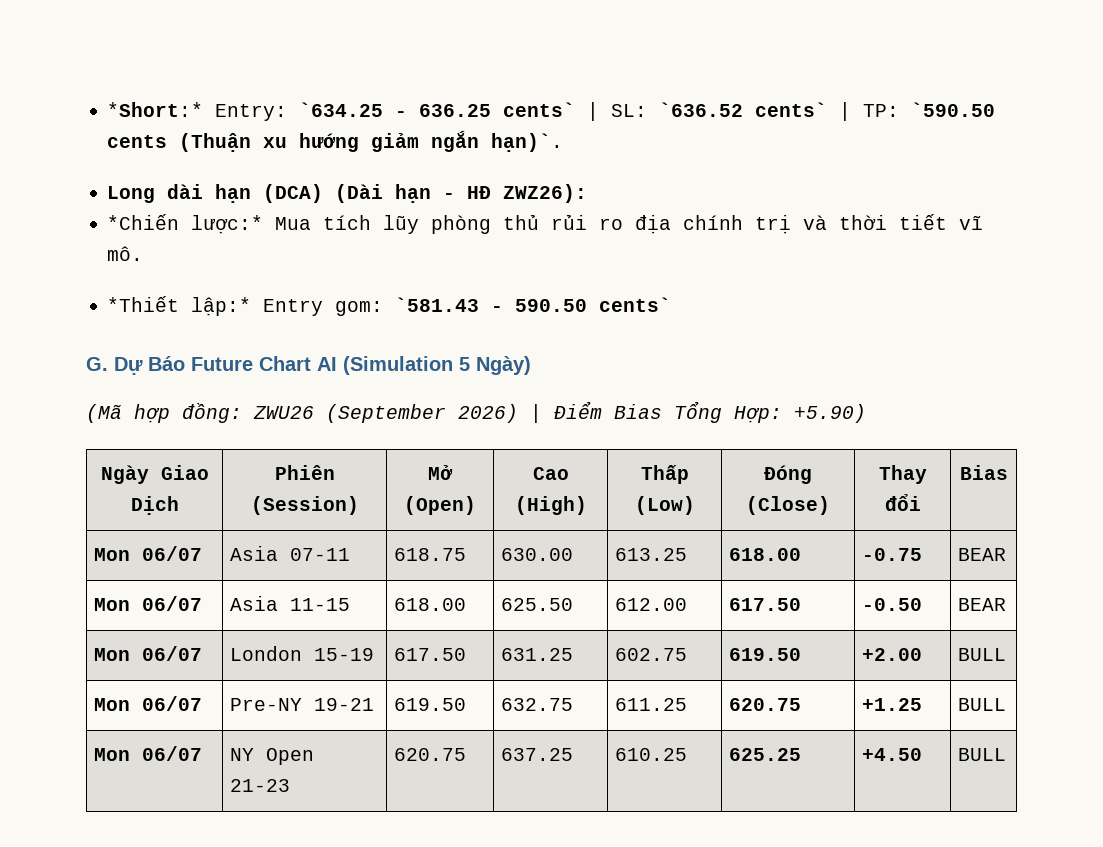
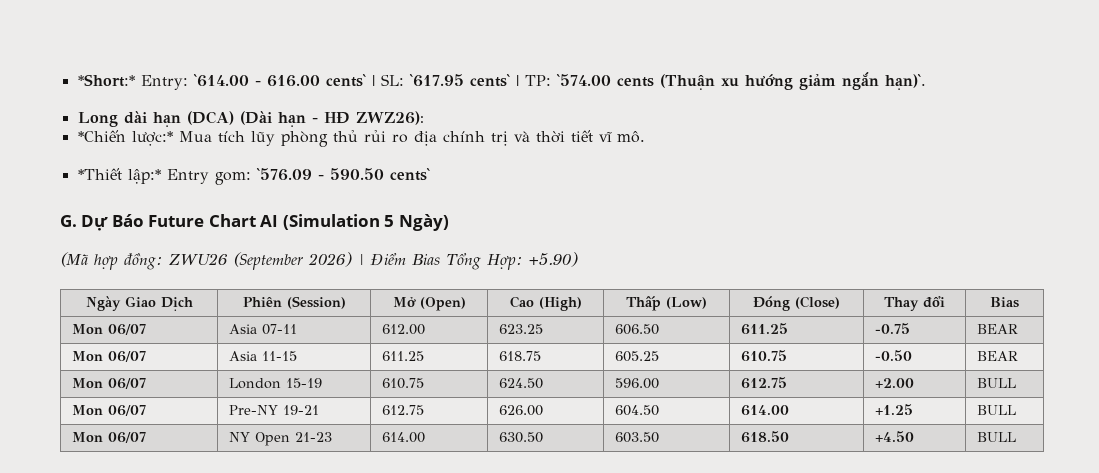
[299,102,492,117] `634.25 - 636.25 -> [192,74,320,87] `614.00 - 616.00
[659,102,744,117] `636.52 -> [408,74,464,87] `617.95
[911,102,996,117] `590.50 -> [555,74,611,86] `574.00
[395,297,480,312] `581.43 -> [255,168,312,181] `576.09
[394,548,467,561] [501,548,574,561] [615,548,688,561] [729,548,802,561] 618.75 | 630.00 | 613.25 | 618.00 -> [381,324,425,335] [498,324,543,334] [614,324,659,335] [740,323,788,335] 612.00 | 623.25 | 606.50 | 611.25
[394,598,467,611] [501,598,574,611] [615,598,688,611] [729,598,802,611] 618.00 | 625.50 | 612.00 | 617.50 -> [381,351,424,361] [498,351,541,361] [614,351,659,362] [740,350,787,362] 611.25 | 618.75 | 605.25 | 610.75
[394,648,467,661] [501,648,574,661] [615,648,688,661] [729,648,802,661] 617.50 | 631.25 | 602.75 | 619.50 -> [381,378,424,389] [498,378,543,389] [614,378,659,389] [740,377,787,389] 610.75 | 624.50 | 596.00 | 612.75
[394,698,467,711] [501,698,574,711] [615,698,688,711] [729,698,802,711] 619.50 | 632.75 | 611.25 | 620.75 -> [381,405,424,415] [498,405,543,416] [614,405,659,416] [740,405,789,416] 612.75 | 626.00 | 604.50 | 614.00
[394,748,467,761] [501,748,574,761] [615,748,688,761] [729,748,802,761] 620.75 | 637.25 | 610.25 | 625.25 -> [381,432,425,443] [498,432,543,443] [614,432,659,443] [740,431,789,443] 614.00 | 630.50 | 603.50 | 618.50

